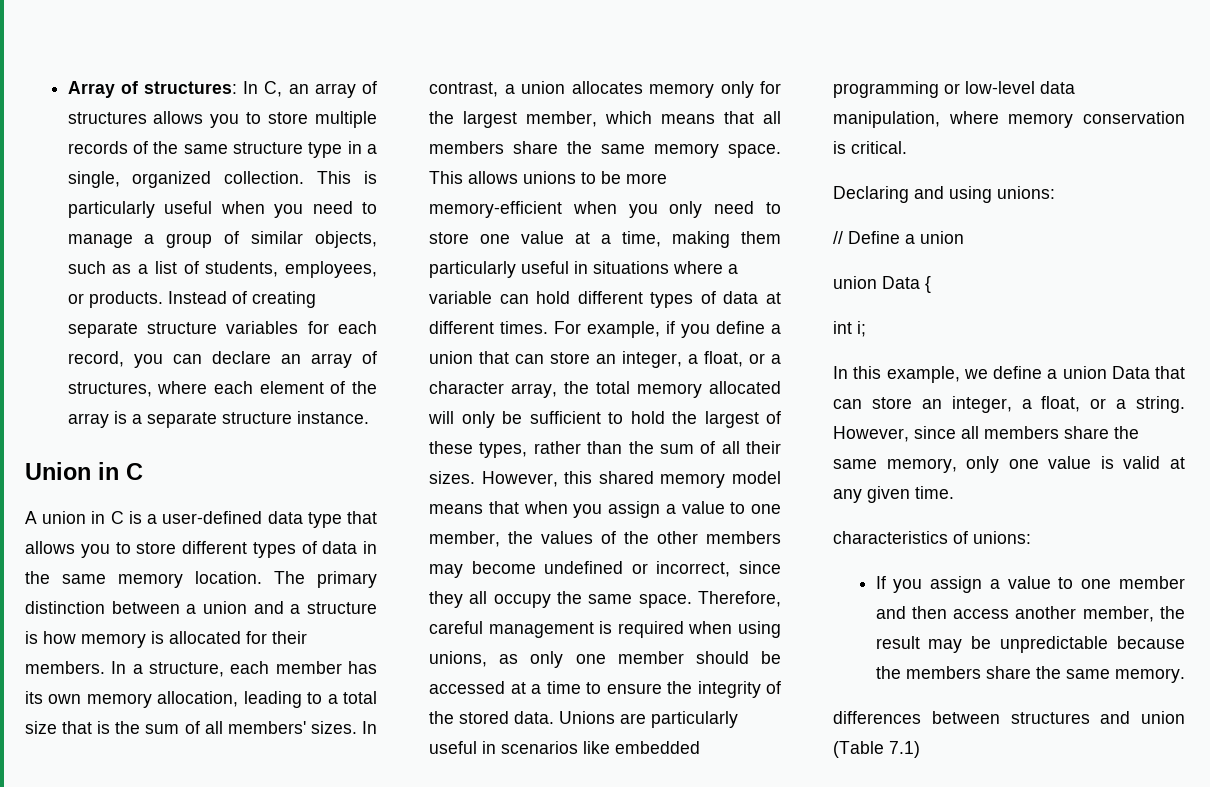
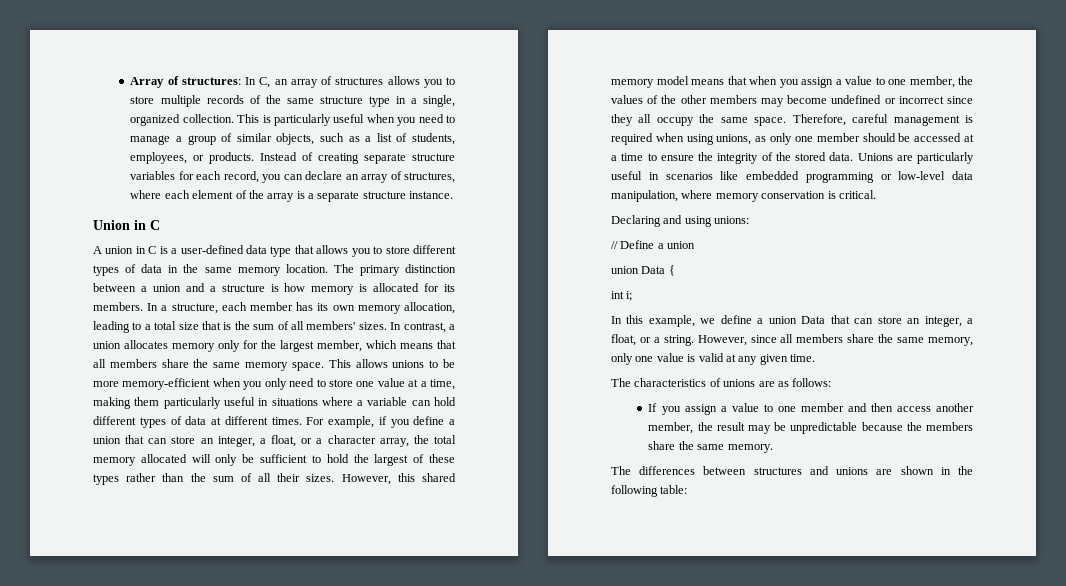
[272,631,307,644] their -> [444,284,456,292] its
[479,442,528,458] types, -> [93,474,119,485] types
[656,561,731,577] incorrect, -> [898,96,944,104] incorrect
(954, 492) none -> [611,378,631,387] The
[973,531,1031,544] unions: -> [723,378,832,387] unions are as follows:
(1185, 675) none -> [611,466,631,475] The
[1141,711,1185,724] [833,741,920,758] union (Table 7.1) -> [836,466,973,475] [611,485,688,497] unions are shown in the following table:

